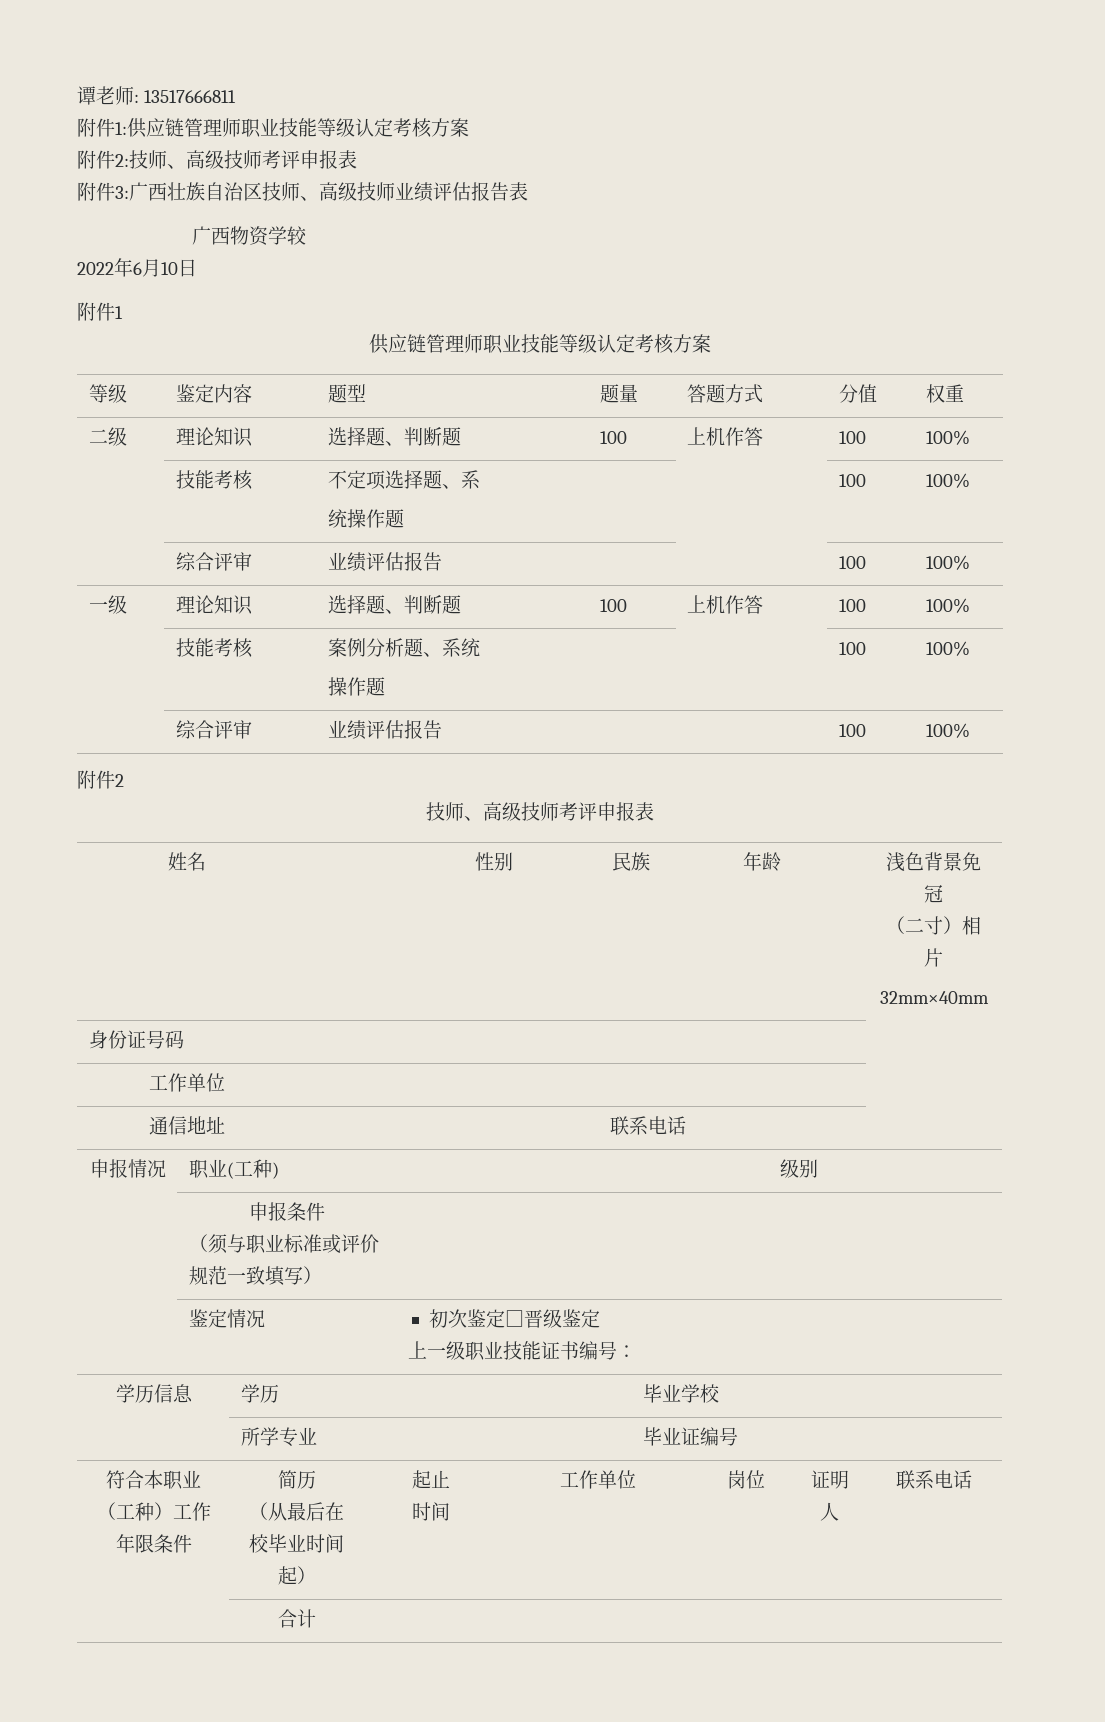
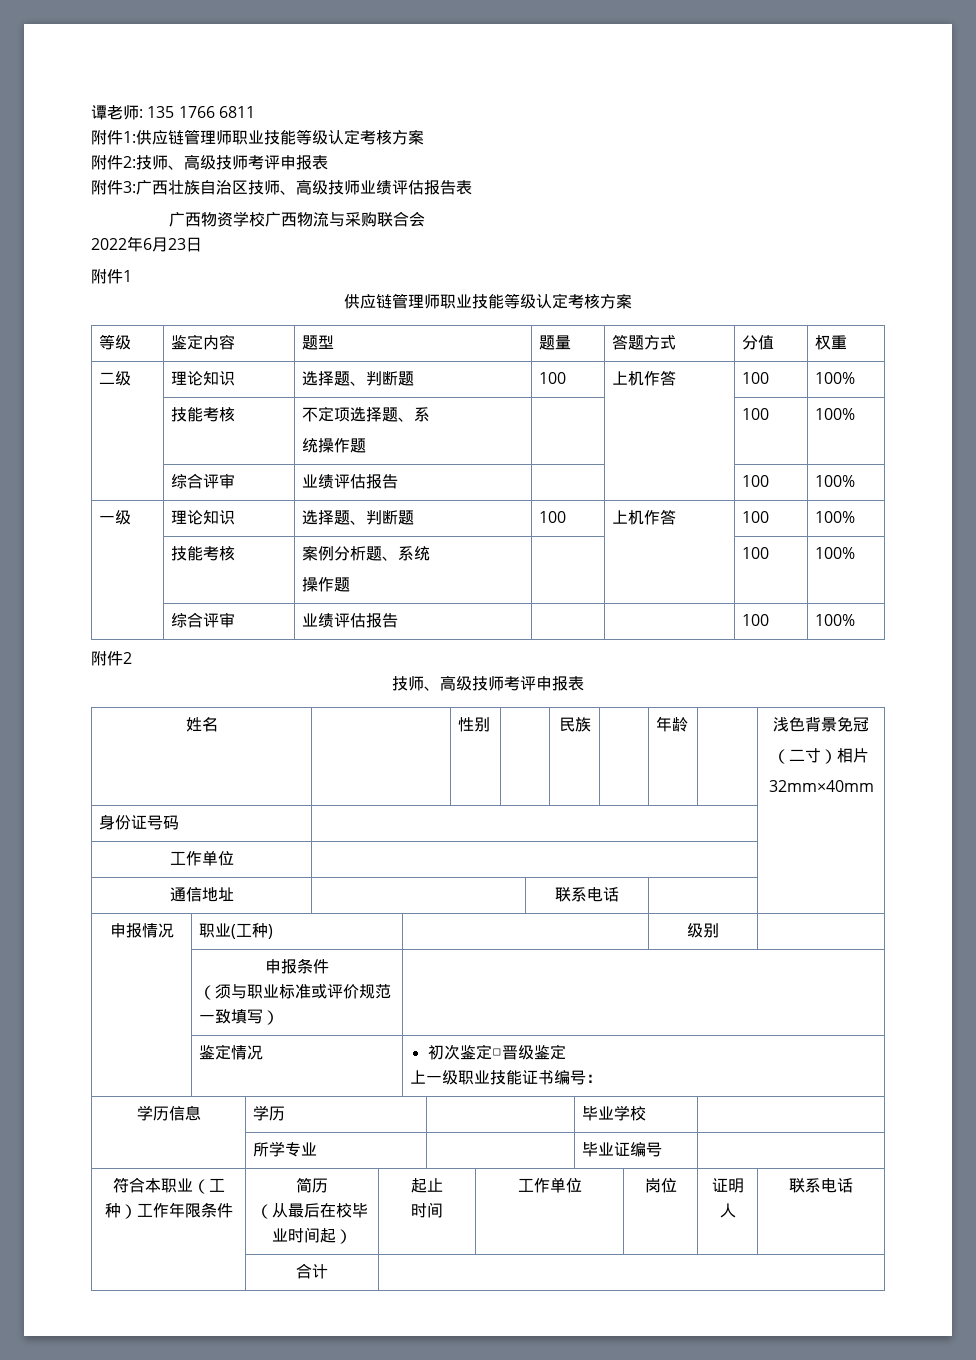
[144,90,237,103] 13517666811 -> [147,106,255,118] 135 1766 6811
[286,226,307,245] 较 -> [248,211,425,227] 校广西物流与采购联合会
[161,262,178,275] 10 -> [168,238,186,250] 23

